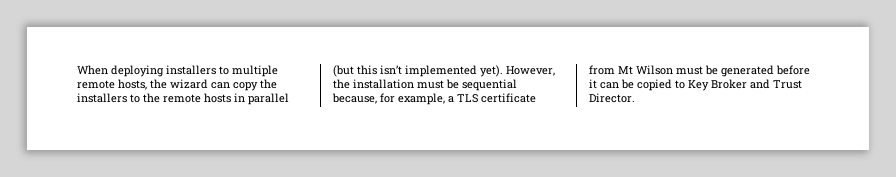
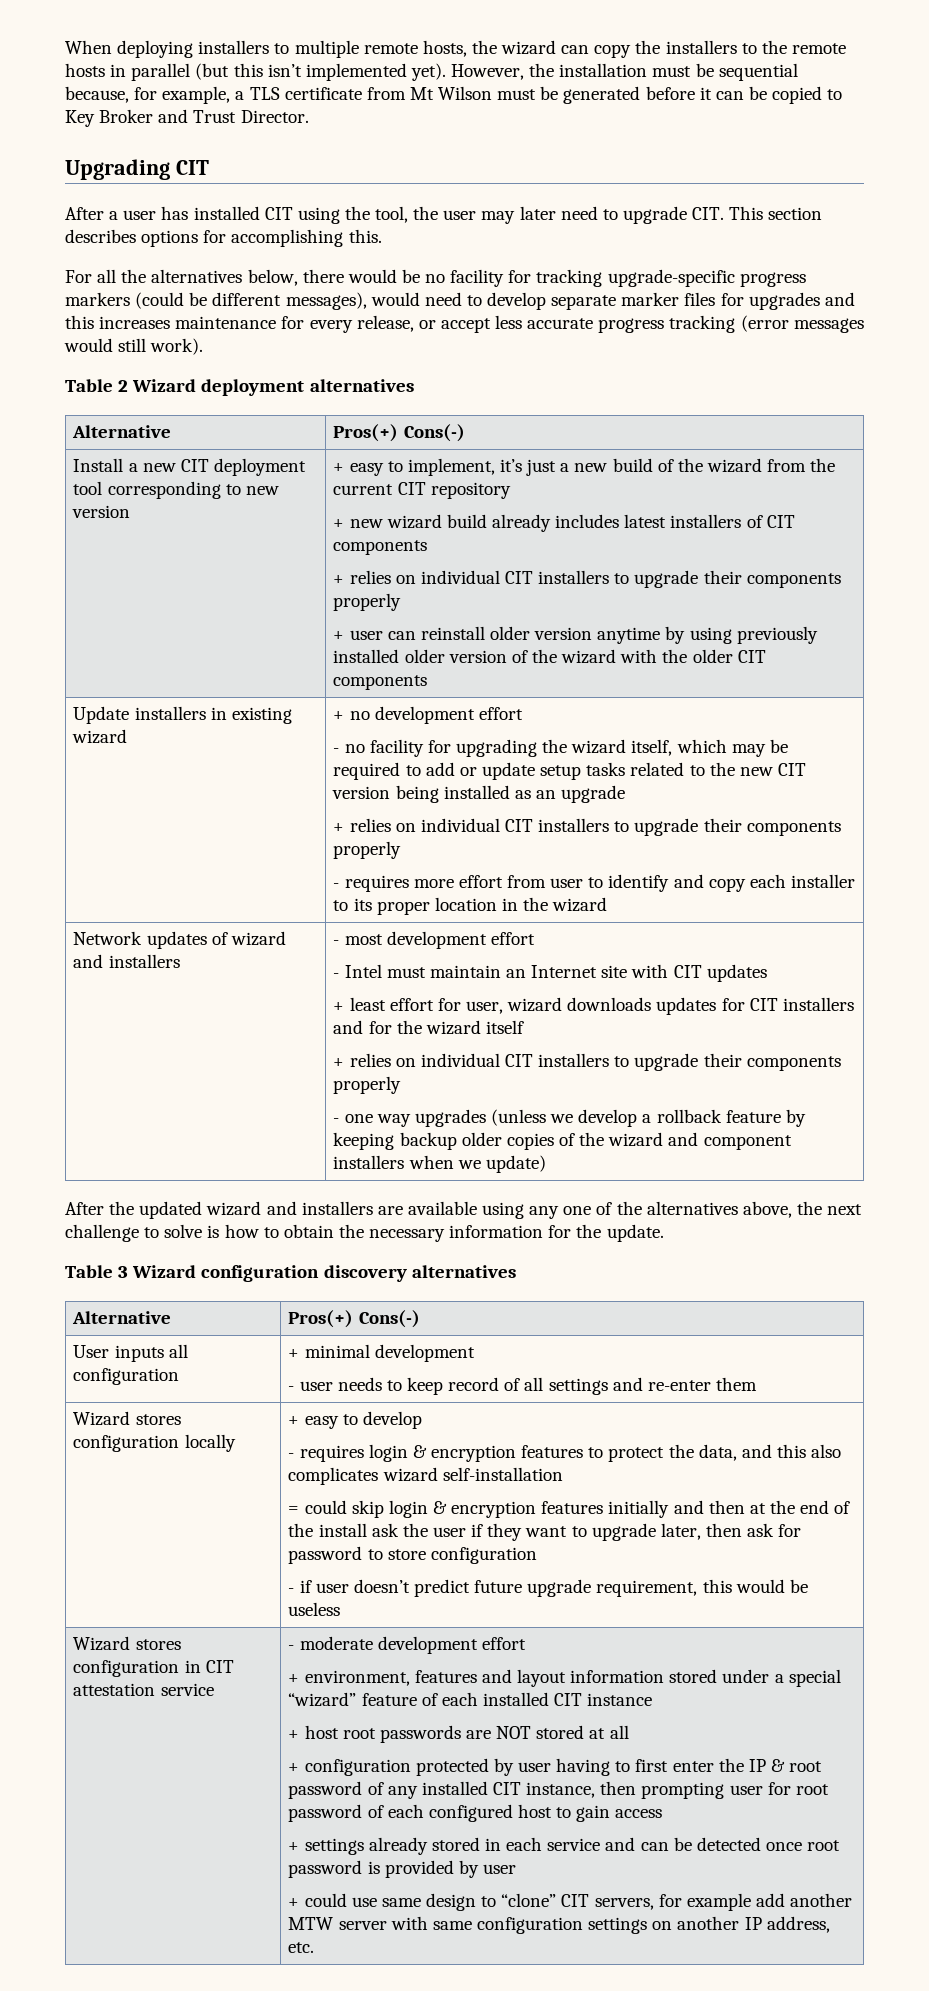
(635, 98) none -> [65,159,209,180] [65,206,823,224] [65,229,382,247] [65,269,806,287] [65,292,855,310] [65,315,864,333] [64,338,204,355] [65,379,414,396] [72,425,172,438] [333,424,465,442] [73,458,306,476] [73,481,279,499] [72,505,131,518] [333,458,836,476] [333,482,511,499] [333,514,795,532] [333,540,428,555] [333,570,841,588] [333,593,402,611] [333,626,818,644] [333,649,766,664] [333,675,428,690] [73,706,292,724] [72,729,128,744] [333,706,523,724] [333,739,788,757] [333,762,806,780] [332,785,626,803] [333,818,841,836] [333,841,402,859] [333,874,855,892] [333,897,608,915] [73,931,286,949] [73,954,180,968] [333,931,535,949] [333,964,767,982] [333,997,854,1015] [333,1020,524,1035] [333,1053,841,1071] [333,1076,402,1094] [333,1109,806,1127] [333,1132,792,1150] [333,1155,546,1173] [65,1201,863,1219] [65,1224,664,1242] [65,1265,516,1282] [72,1311,172,1324] [288,1310,420,1328] [73,1344,188,1362] [73,1368,180,1385] [288,1344,475,1362] [288,1377,757,1395] [73,1411,181,1426] [73,1434,236,1452] [288,1411,422,1429] [288,1444,842,1462] [288,1467,563,1485] [288,1500,851,1518] [288,1523,802,1541] [288,1546,537,1564] [288,1579,808,1597] [288,1602,341,1616] [73,1636,181,1651] [73,1660,234,1677] [73,1683,214,1696] [288,1636,526,1654] [288,1669,841,1687] [288,1692,653,1707] [288,1725,629,1743] [288,1758,823,1776] [288,1781,829,1799] [288,1804,663,1822] [288,1837,841,1855] [288,1860,516,1878] [288,1893,853,1911] [288,1916,830,1934] [288,1942,315,1953] // Upgrading CIT // After a user has installed CIT using the tool, the user may later need to upgrade CIT. This section describes options for accomplishing this. // For all the alternatives below, there would be no facility for tracking upgrade-specific progress markers (could be different messages), would need to develop separate marker files for upgrades and this increases maintenance for every release, or accept less accurate progress tracking (error messages would still work). // Table 2 Wizard deployment alternatives // Alternative | Pros(+) Cons(-) // Install a new CIT deployment tool corresponding to new version | + easy to implement, it’s just a new build of the wizard from the current CIT repository // + new wizard build already includes latest installers of CIT components // + relies on individual CIT installers to upgrade their components properly // + user can reinstall older version anytime by using previously installed older version of the wizard with the older CIT components // Update installers in existing wizard | + no development effort // - no facility for upgrading the wizard itself, which may be required to add or update setup tasks related to the new CIT version being installed as an upgrade // + relies on individual CIT installers to upgrade their components properly // - requires more effort from user to identify and copy each installer to its proper location in the wizard // Network updates of wizard and installers | - most development effort // - Intel must maintain an Internet site with CIT updates // + least effort for user, wizard downloads updates for CIT installers and for the wizard itself // + relies on individual CIT installers to upgrade their components properly // - one way upgrades (unless we develop a rollback feature by keeping backup older copies of the wizard and component installers when we update) // After the updated wizard and installers are available using any one of the alternatives above, the next challenge to solve is how to obtain the necessary information for the update. // Table 3 Wizard configuration discovery alternatives // Alternative | Pros(+) Cons(-) // User inputs all configuration | + minimal development // - user needs to keep record of all settings and re-enter them // Wizard stores configuration locally | + easy to develop // - requires login & encryption features to protect the data, and this also complicates wizard self-installation // = could skip login & encryption features initially and then at the end of the install ask the user if they want to upgrade later, then ask for password to store configuration // - if user doesn’t predict future upgrade requirement, this would be useless // Wizard stores configuration in CIT attestation service | - moderate development effort // + environment, features and layout information stored under a special “wizard” feature of each installed CIT instance // + host root passwords are NOT stored at all // + configuration protected by user having to first enter the IP & root password of any installed CIT instance, then prompting user for root password of each configured host to gain access // + settings already stored in each service and can be detected once root password is provided by user // + could use same design to “clone” CIT servers, for example add another MTW server with same configuration settings on another IP address, etc.

